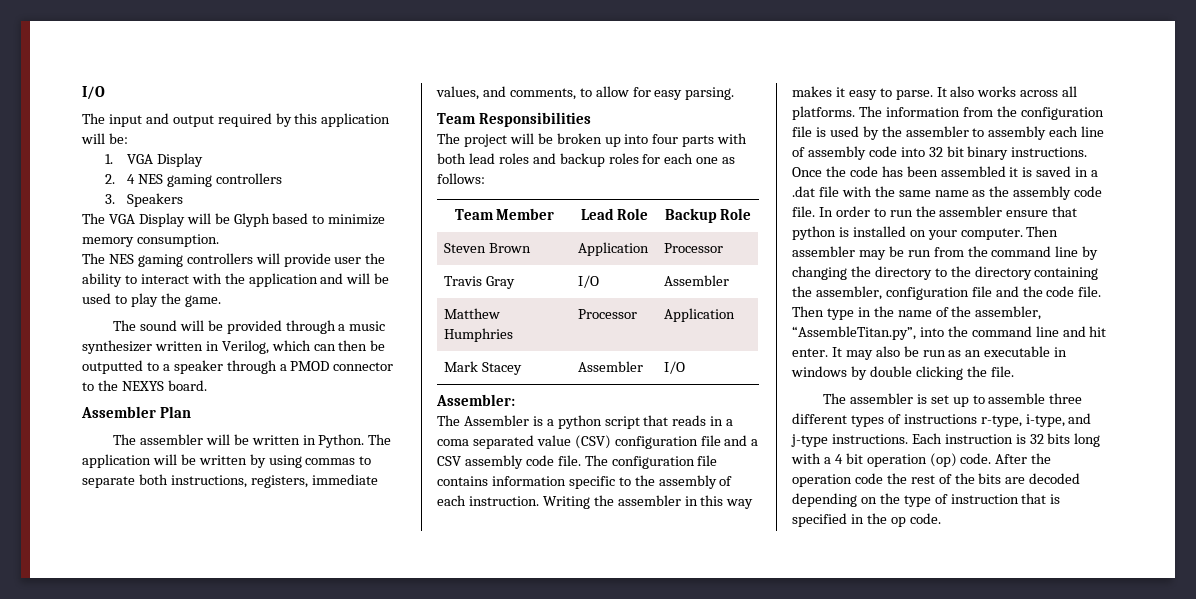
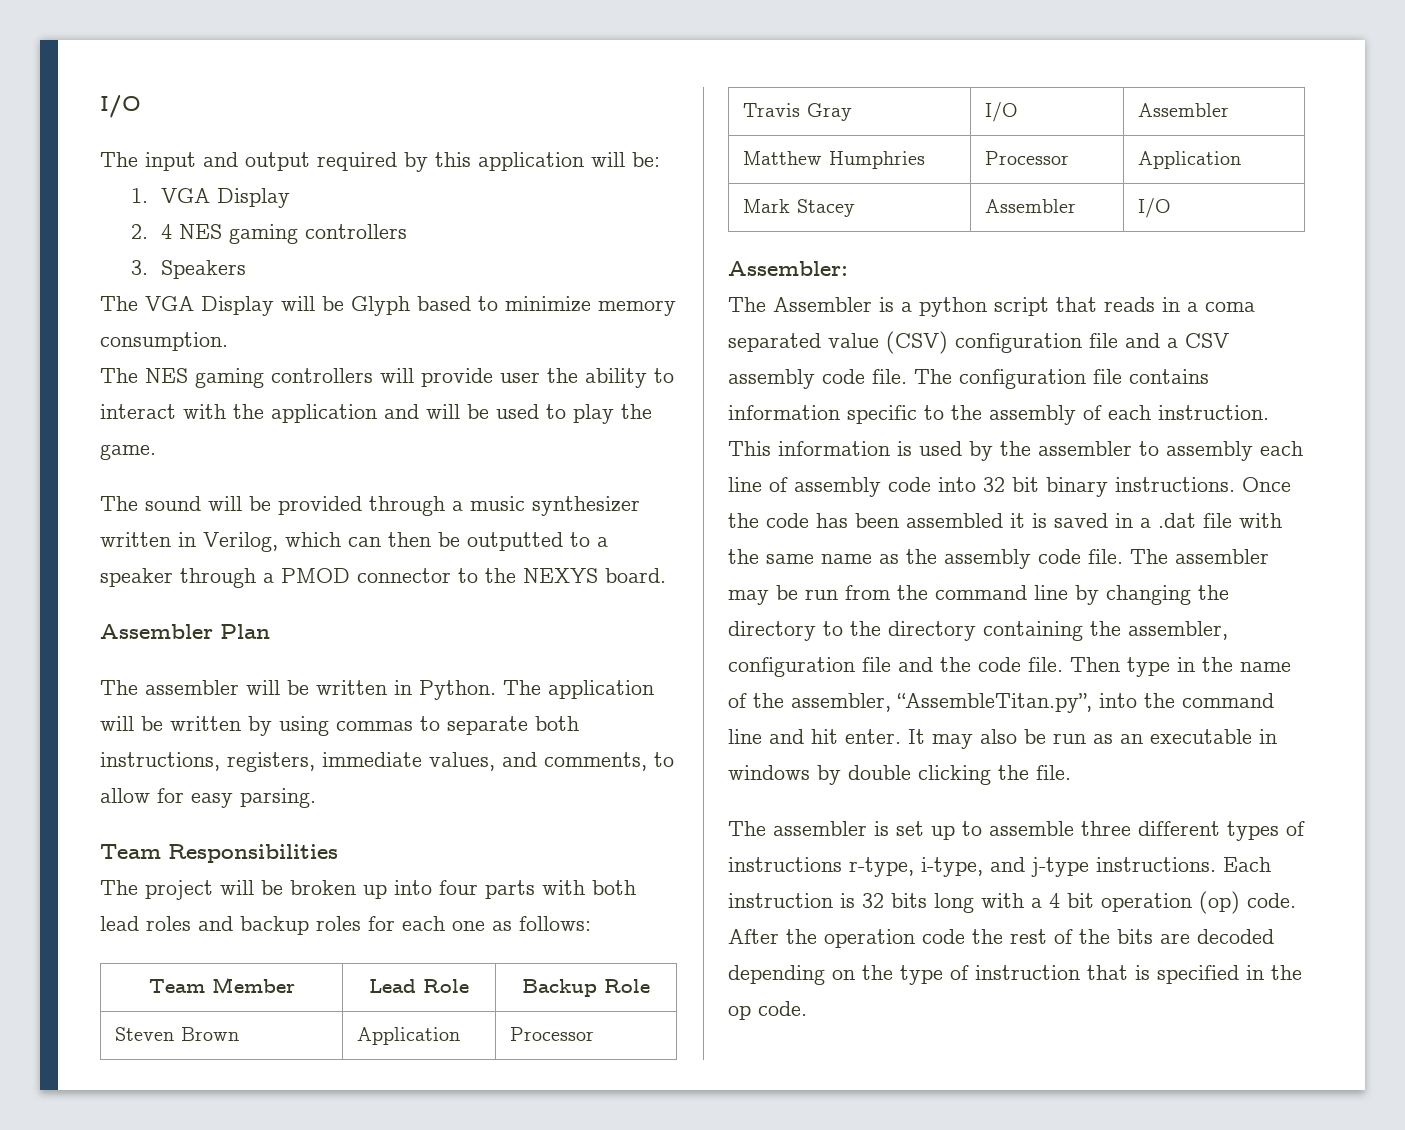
[542,495,754,509] [792,86,1078,100] [792,106,1104,120] [792,126,812,137] Writing the assembler in this way makes it easy to parse. It also works across all platforms. The information from the configuration file -> [728,441,890,456] This information
[818,206,1078,217] [792,226,1059,240] In order to run the assembler ensure that python is installed on your computer. Then -> [1130,549,1168,564] The

